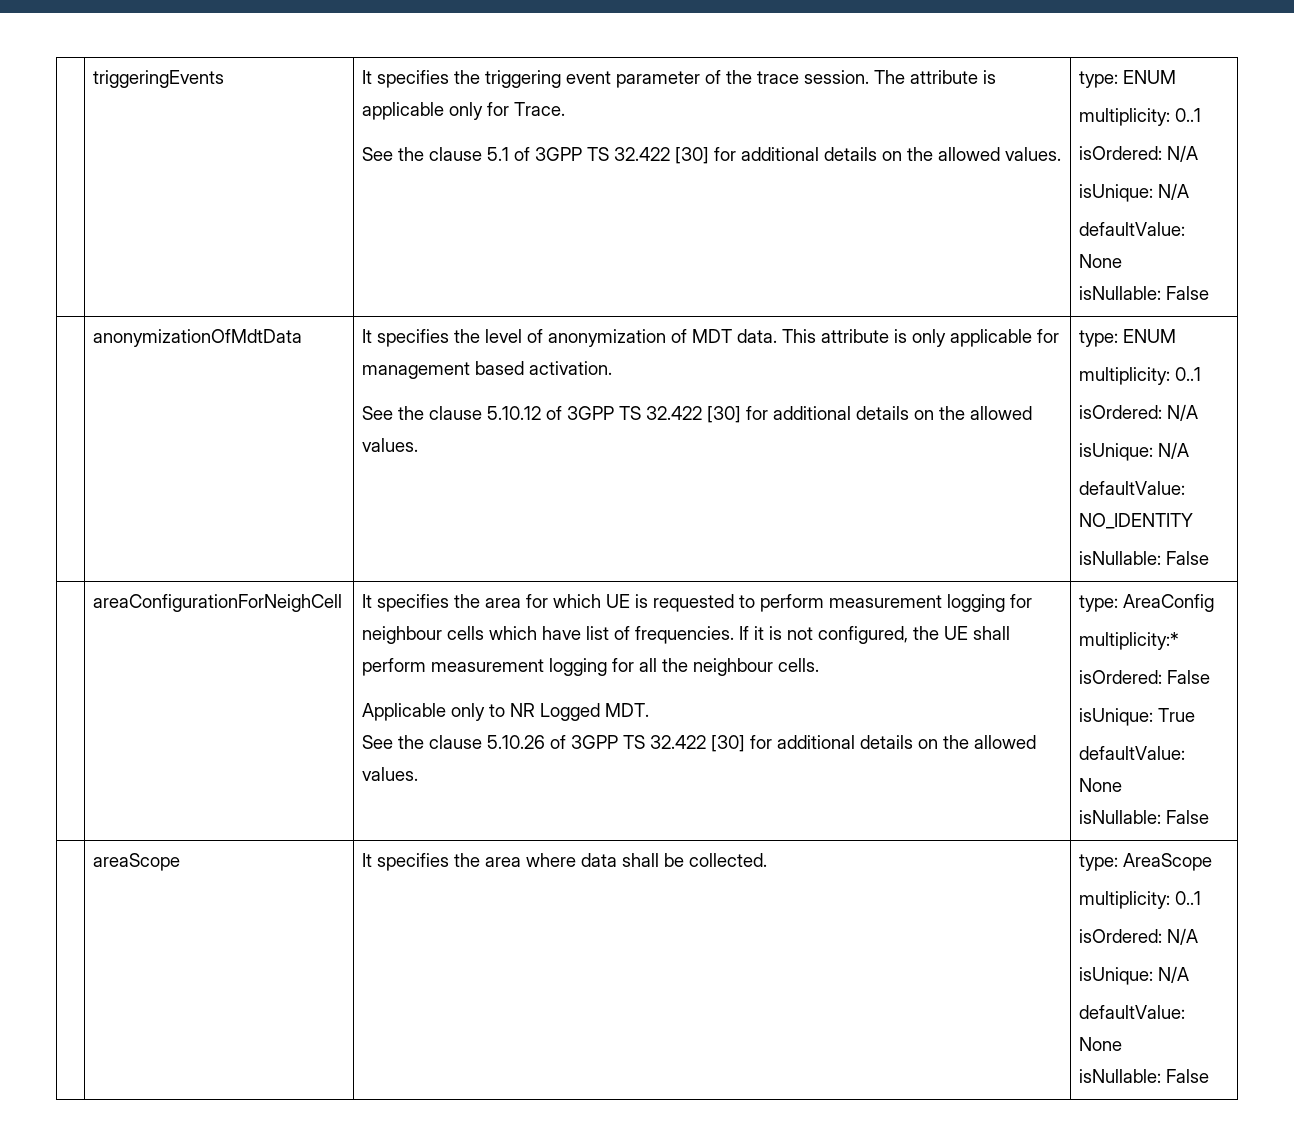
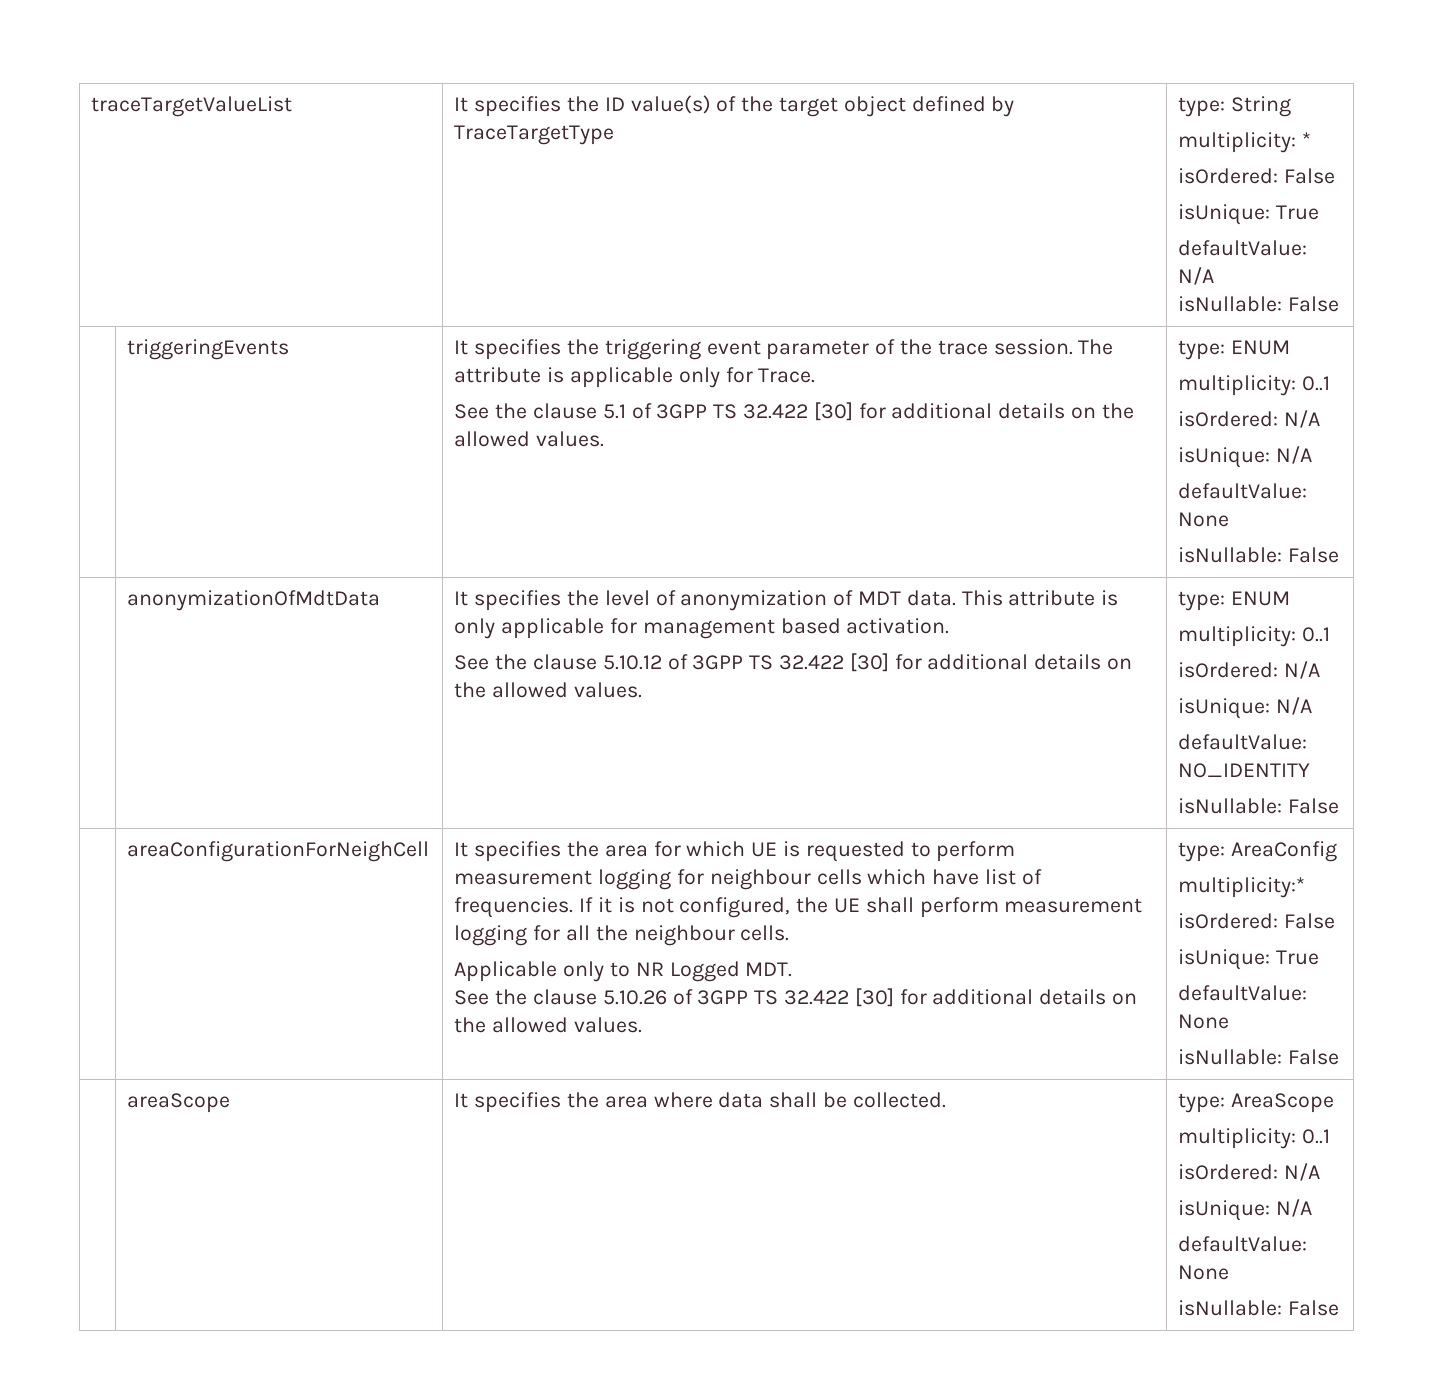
(93, 79) none -> [91,96,293,117] [454,95,1015,117] [454,125,615,145] [1178,96,1292,117] [1178,132,1312,153] [1178,168,1336,184] [1178,204,1320,225] [1178,240,1308,256] [1178,267,1215,285] [1178,296,1340,312] traceTargetValueList | It specifies the ID value(s) of the target object defined by TraceTargetType | type: String // multiplicity: * // isOrdered: False // isUnique: True // defaultValue: N/A // isNullable: False //

